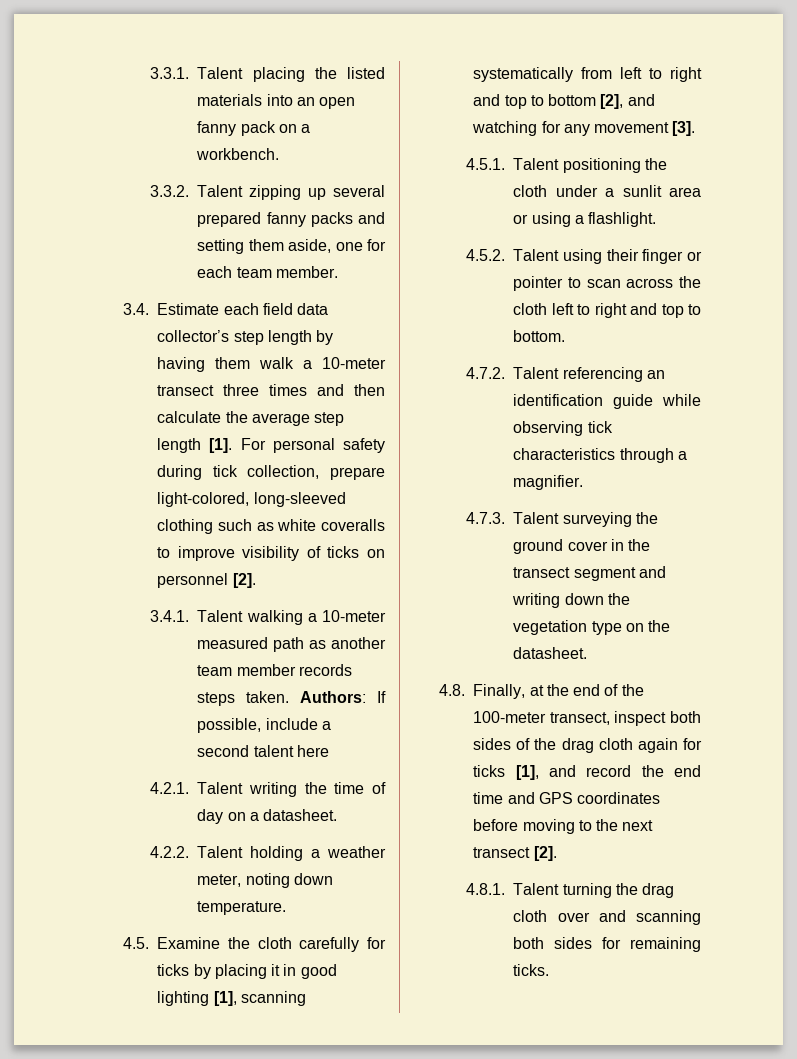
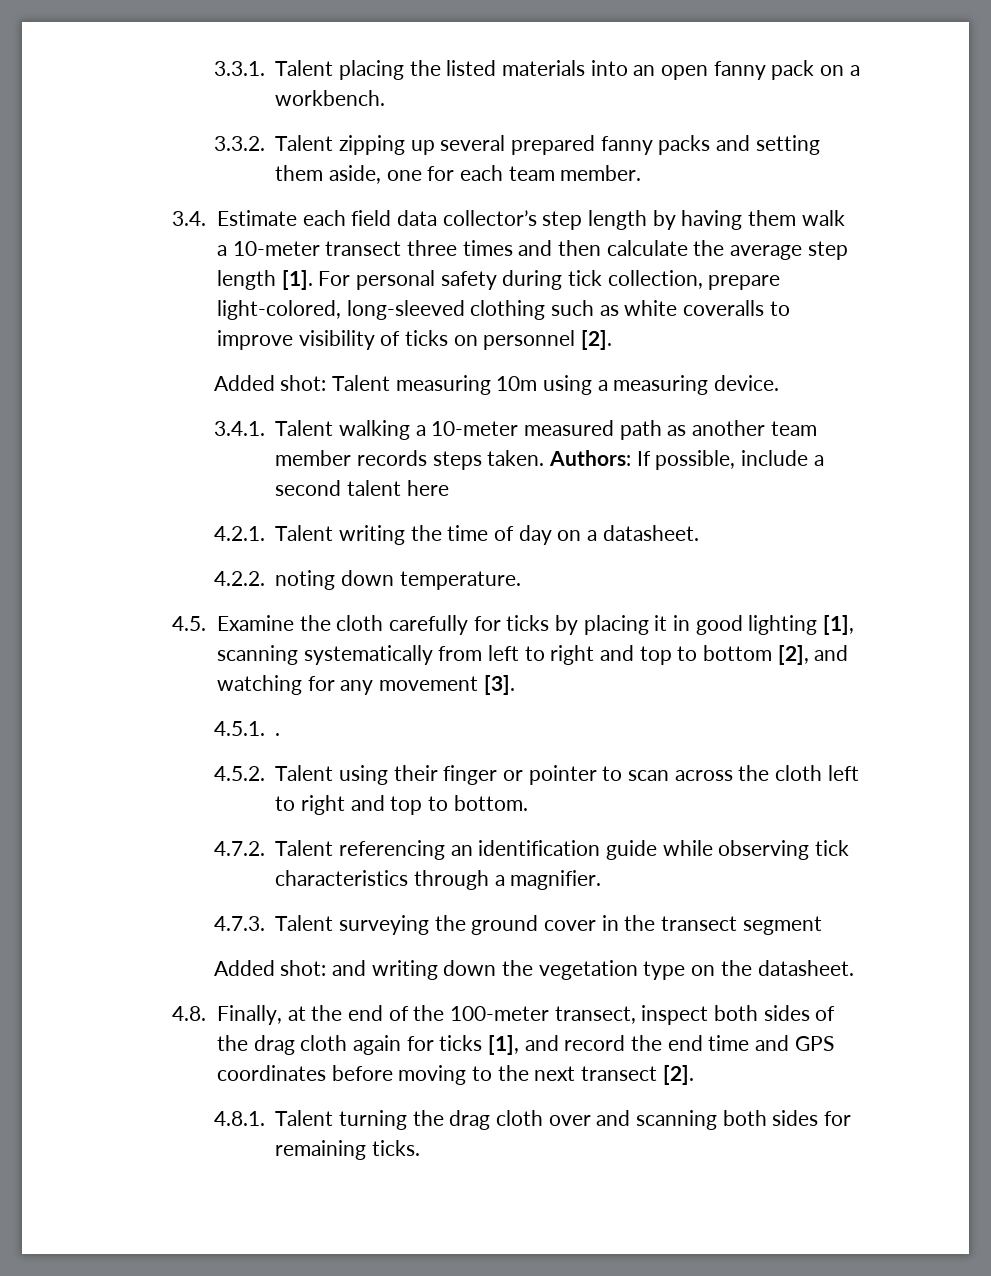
(256, 580) none -> [213,375,780,395] // Added shot: Talent measuring 10m using a measuring device.
[197,846,386,861] [197,874,242,887] Talent holding a weather meter, -> (265, 578) none
[513,158,668,173] [513,185,701,197] [513,212,657,227] Talent positioning the cloth under a sunlit area or using a flashlight. -> [275,733,281,736] .
(636, 574) none -> [213,960,327,976] // Added shot:

